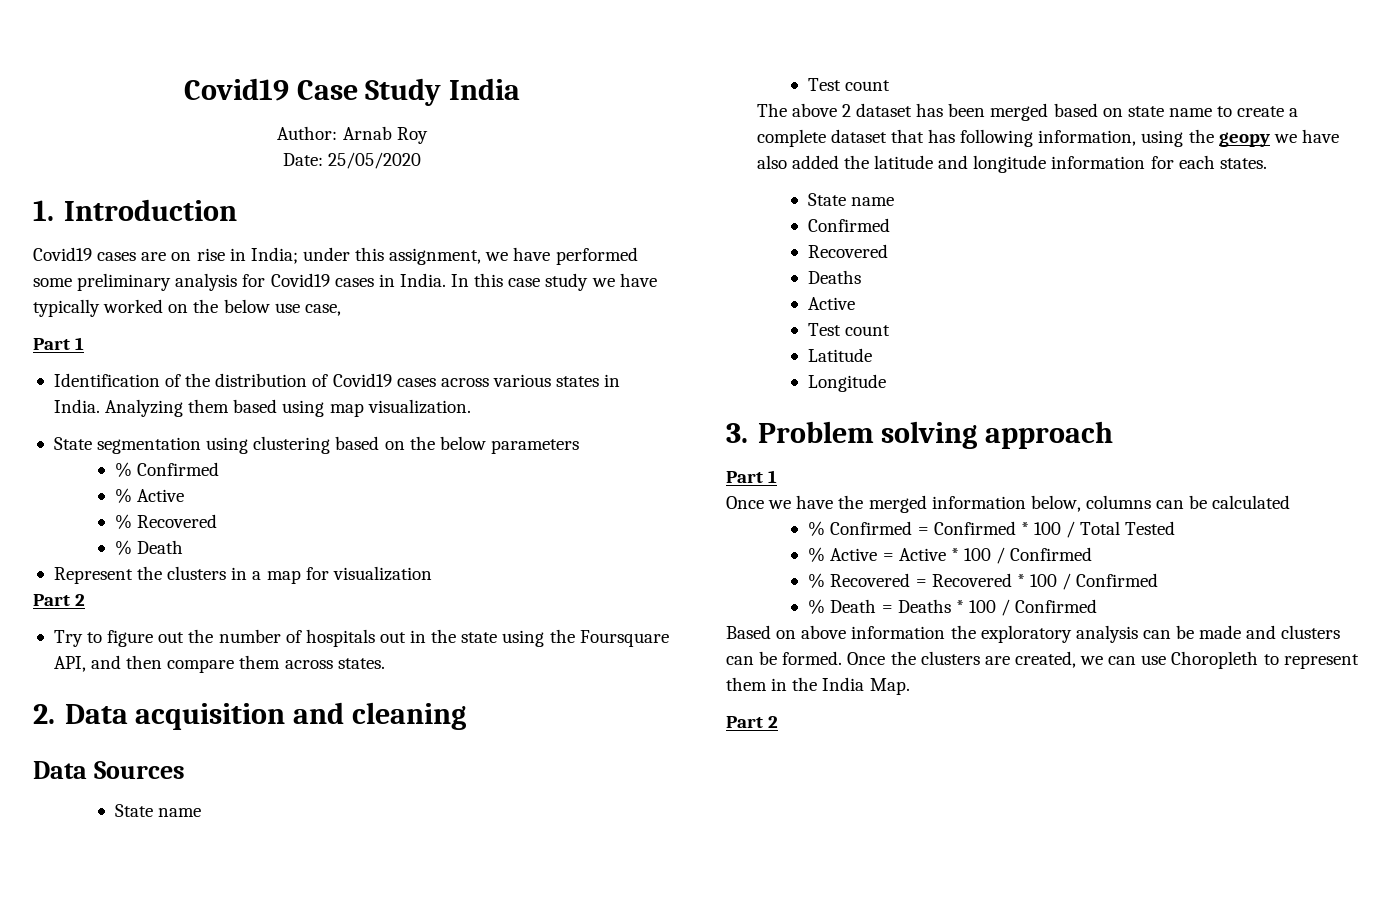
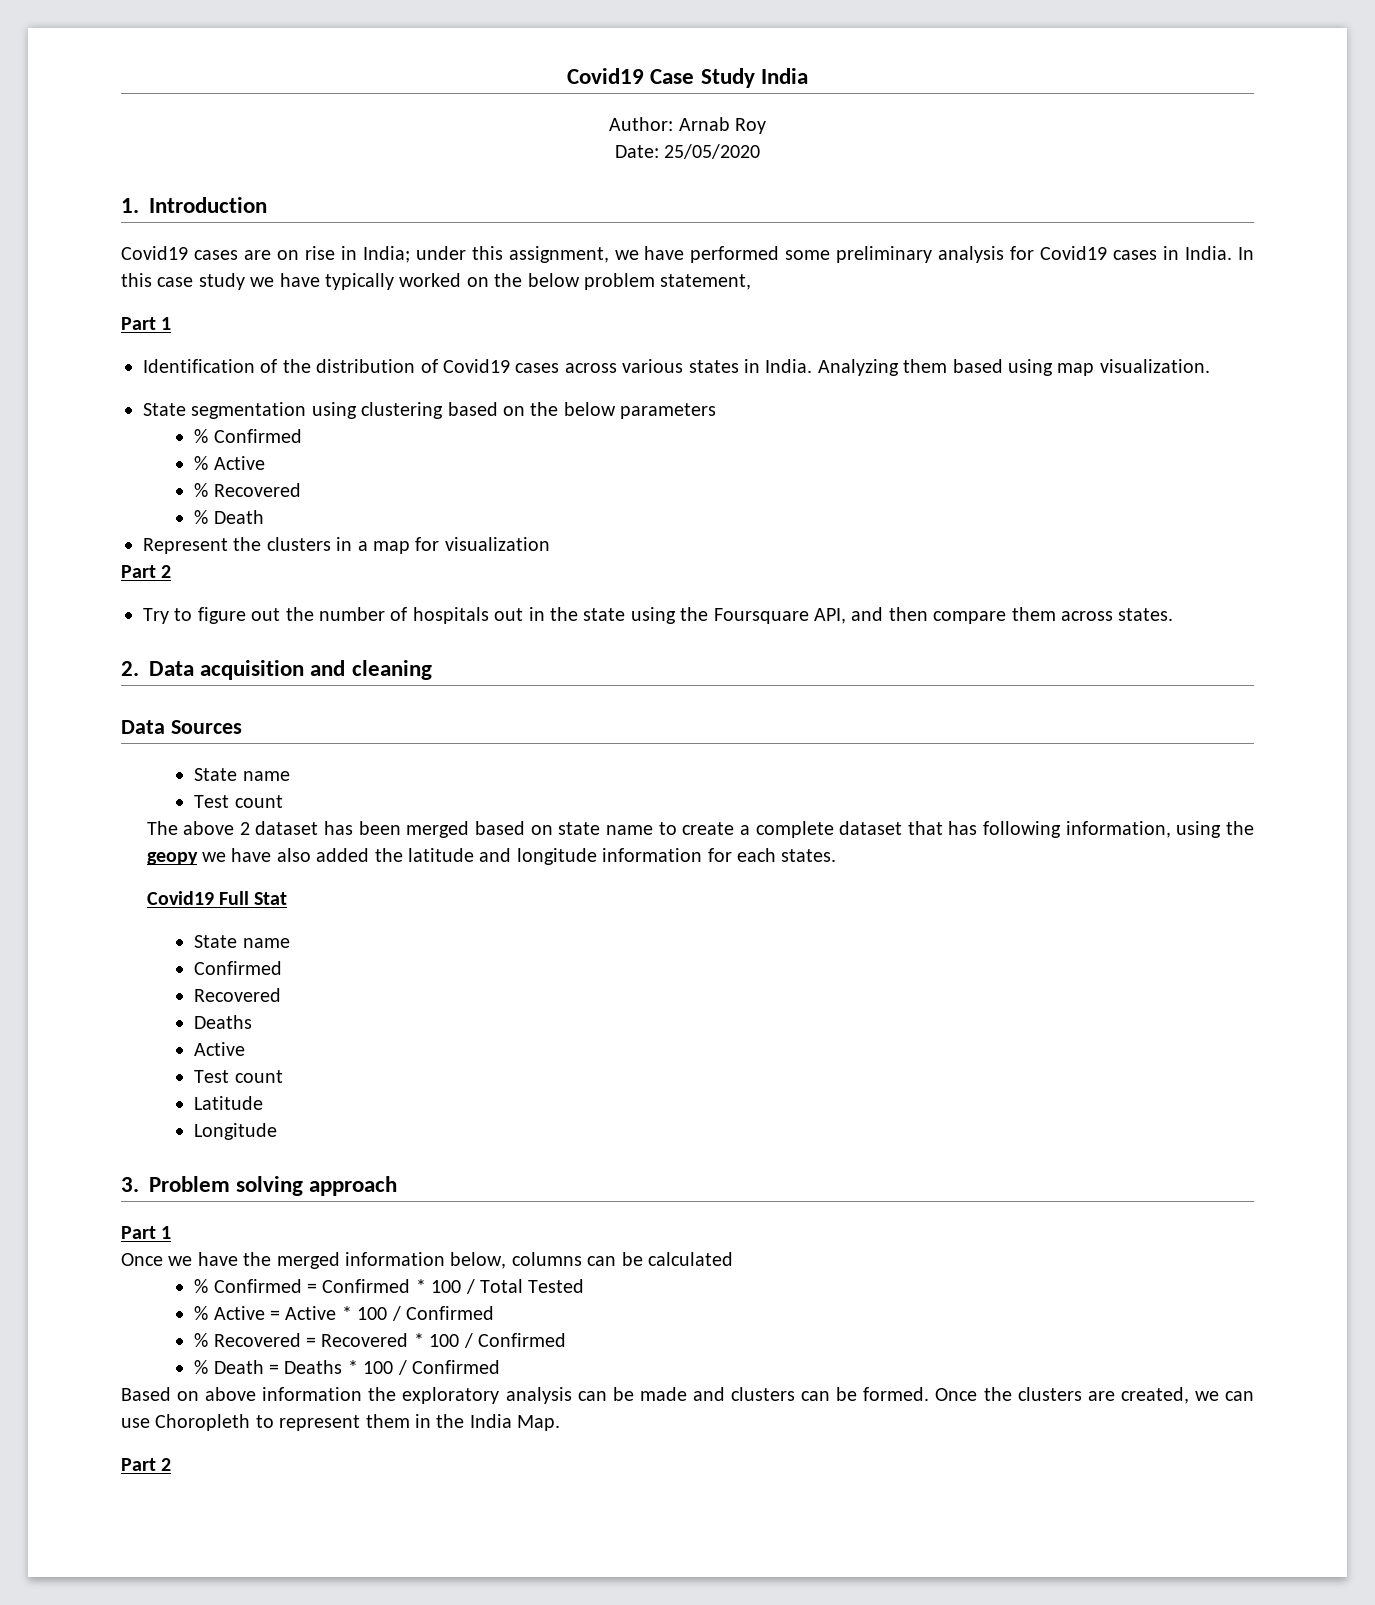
[274,303,341,316] use case, -> [583,273,752,290] problem statement,
(1267, 163) none -> [146,891,288,905] // Covid19 Full Stat

